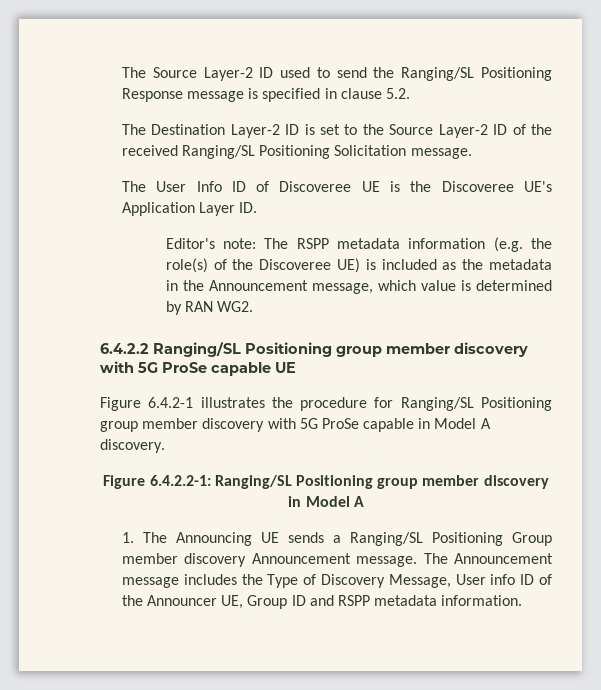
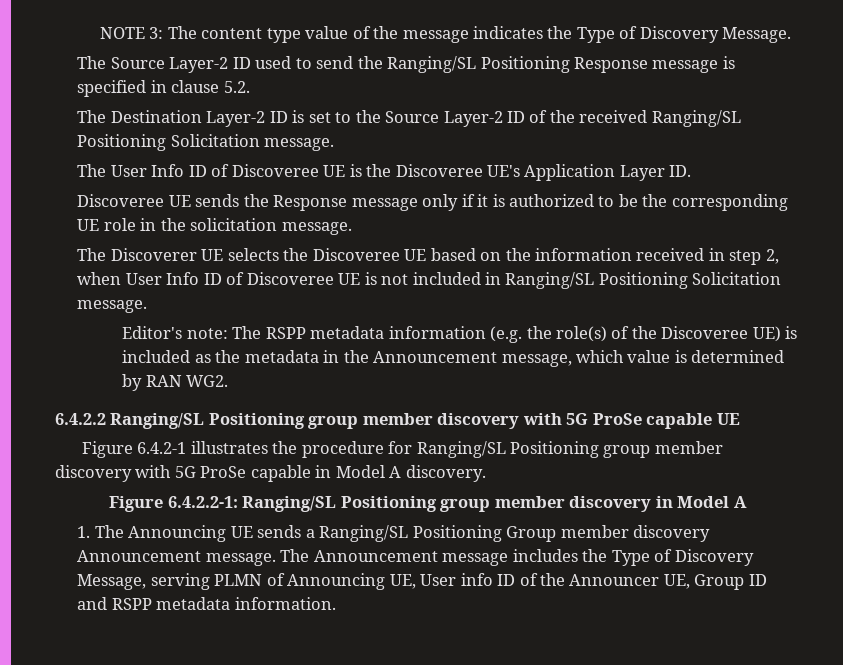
(121, 72) none -> [99,26,792,43] NOTE 3: The content type value of the message indicates the Type of Discovery Message. //
(258, 207) none -> [77,194,788,211] [77,218,352,235] [77,248,779,265] [77,272,782,289] [77,300,148,313] // Discoveree UE sends the Response message only if it is authorized to be the corresponding UE role in the solicitation message. // The Discoverer UE selects the Discoveree UE based on the information received in step 2, when User Info ID of Discoveree UE is not included in Ranging/SL Positioning Solicitation message.
(451, 581) none -> [150,573,416,590] serving PLMN of Announcing UE,

